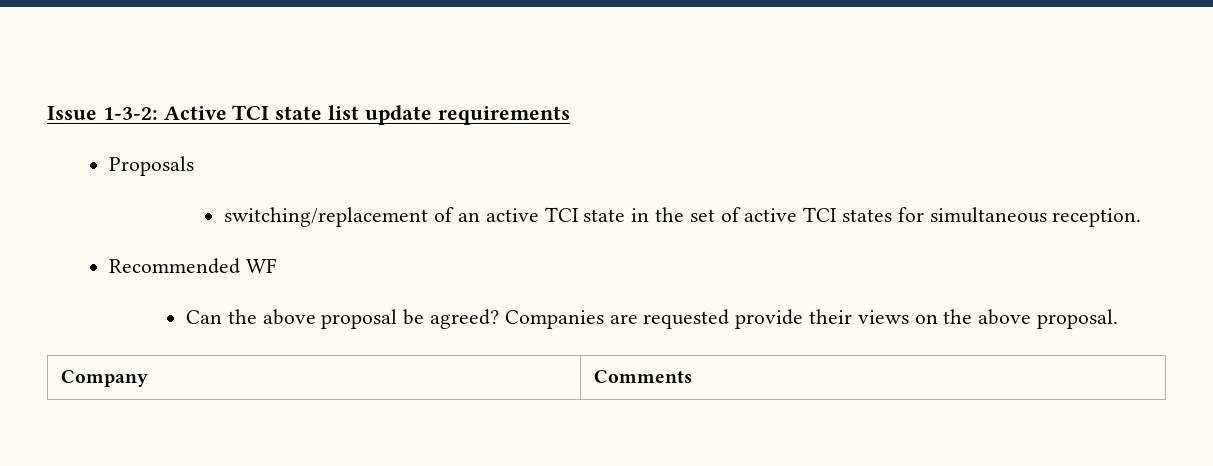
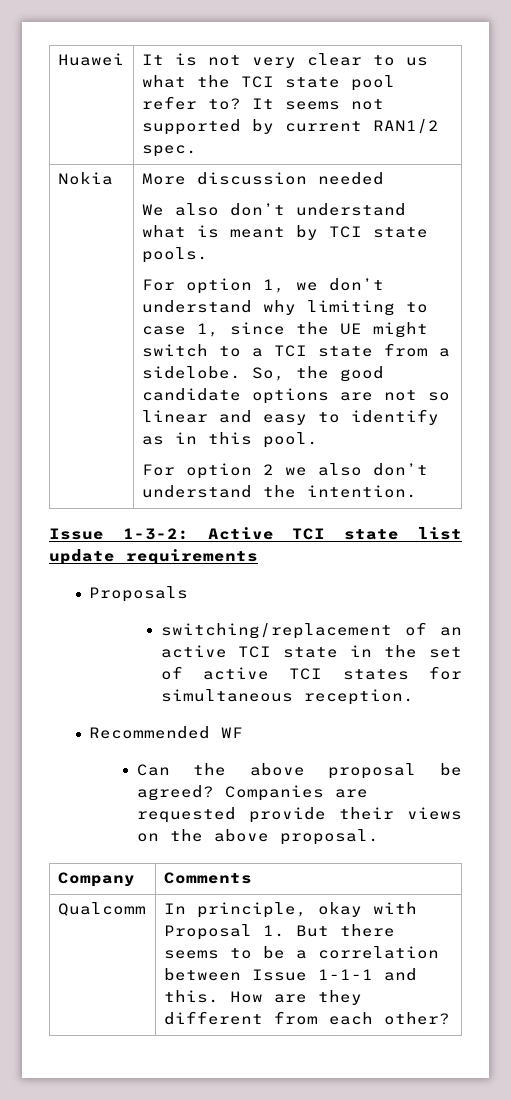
(47, 113) none -> [57,53,124,66] [141,53,428,68] [141,75,395,91] [141,96,384,110] [141,119,439,135] [141,145,197,157] [57,172,113,185] [141,172,384,185] [141,203,406,216] [141,225,428,240] [141,247,208,263] [141,278,384,294] [141,300,428,316] [141,322,428,338] [141,343,450,357] [141,366,384,382] [141,388,450,404] [141,409,439,425] [141,432,318,448] [141,463,428,479] [141,485,417,498] Huawei | It is not very clear to us what the TCI state pool refer to? It seems not supported by current RAN1/2 spec. // Nokia | More discussion needed // We also don’t understand what is meant by TCI state pools. // For option 1, we don’t understand why limiting to case 1, since the UE might switch to a TCI state from a sidelobe. So, the good candidate options are not so linear and easy to identify as in this pool. // For option 2 we also don’t understand the intention. //
(692, 376) none -> [57,902,146,916] [163,902,417,918] [163,924,395,940] [163,946,439,959] [163,968,417,981] [163,990,362,1005] [163,1011,450,1025] // Qualcomm | In principle, okay with Proposal 1. But there seems to be a correlation between Issue 1-1-1 and this. How are they different from each other?

